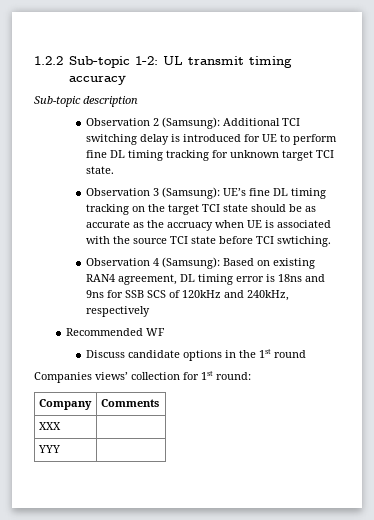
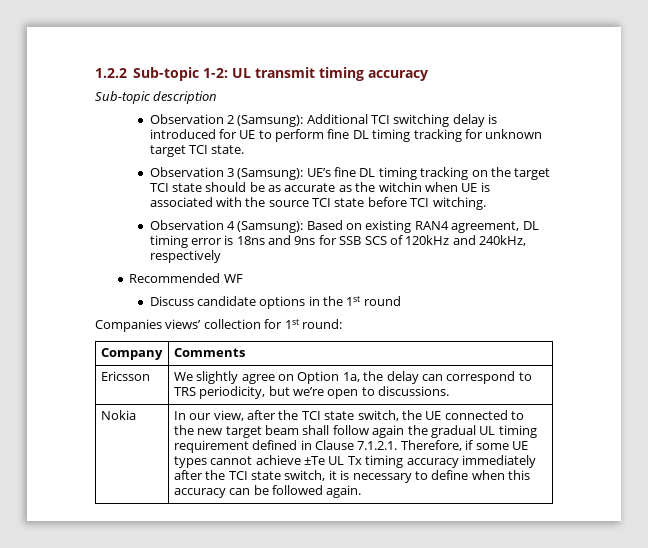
[167,222,214,231] accruacy -> [378,182,422,192] witchin
[277,236,332,247] swtiching. -> [432,197,486,210] witching.
[38,422,61,430] [37,445,60,453] XXX | // YYY | -> [100,371,150,381] [173,371,532,384] [173,386,450,399] [100,410,136,420] [173,410,525,421] [173,425,537,438] [173,440,528,453] [173,455,536,468] [173,470,531,483] [173,485,362,498] Ericsson | We slightly agree on Option 1a, the delay can correspond to TRS periodicity, but we’re open to discussions. // Nokia | In our view, after the TCI state switch, the UE connected to the new target beam shall follow again the gradual UL timing requirement defined in Clause 7.1.2.1. Therefore, if some UE types cannot achieve ±Te UL Tx timing accuracy immediately after the TCI state switch, it is necessary to define when this accuracy can be followed again.

